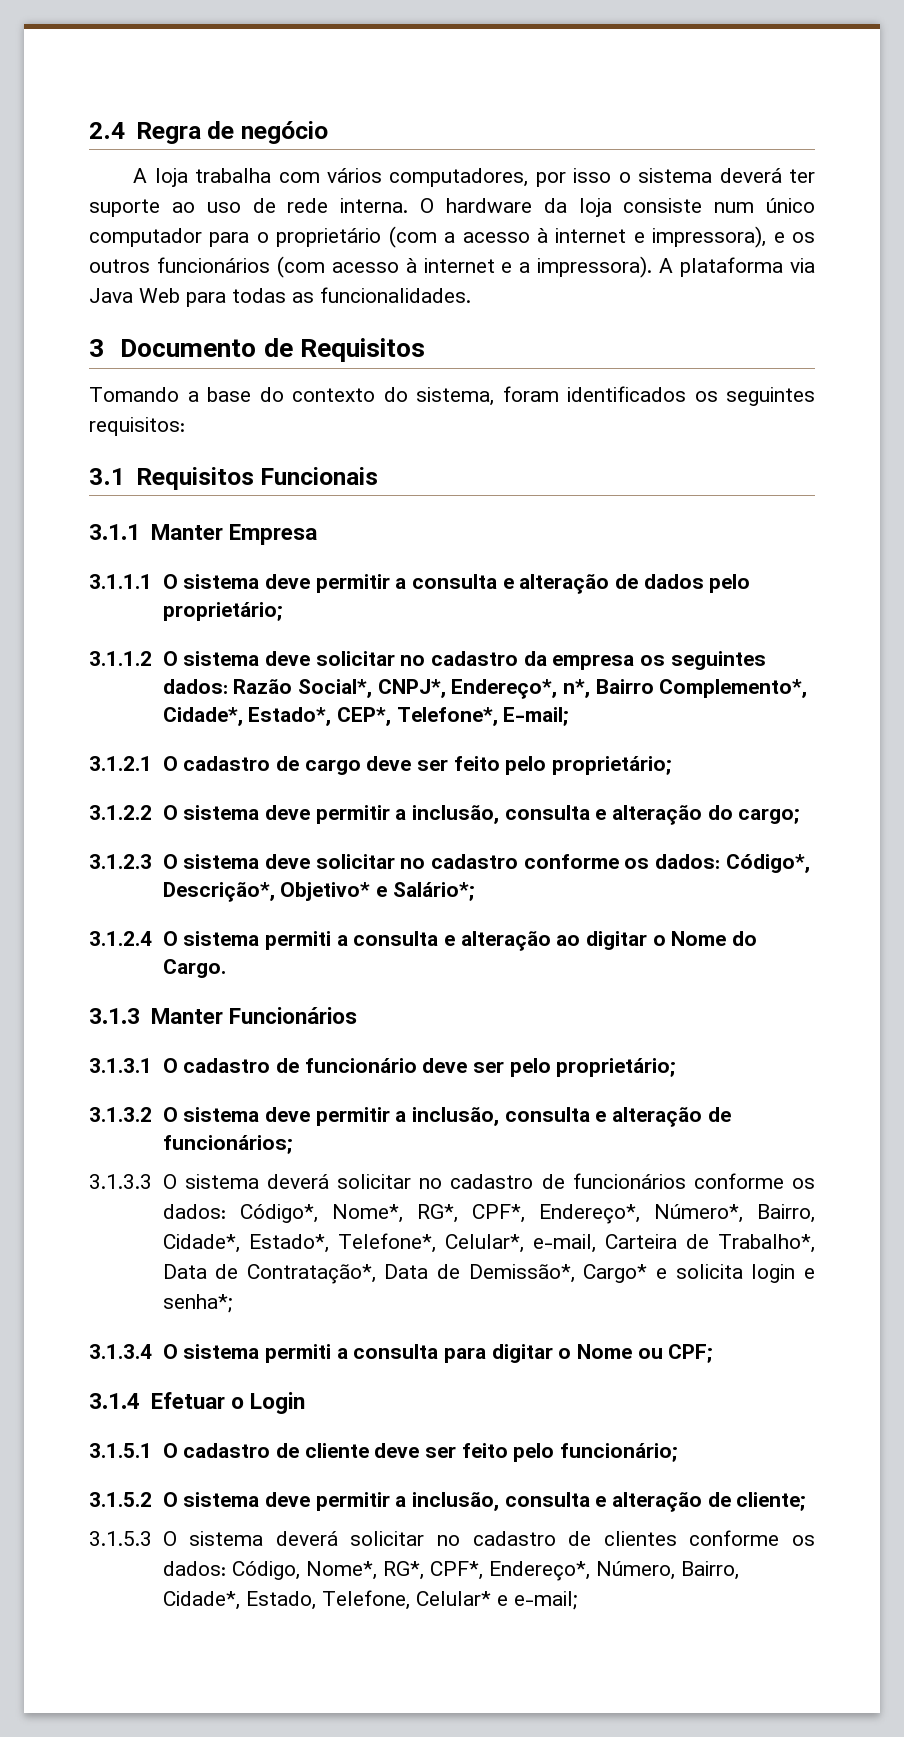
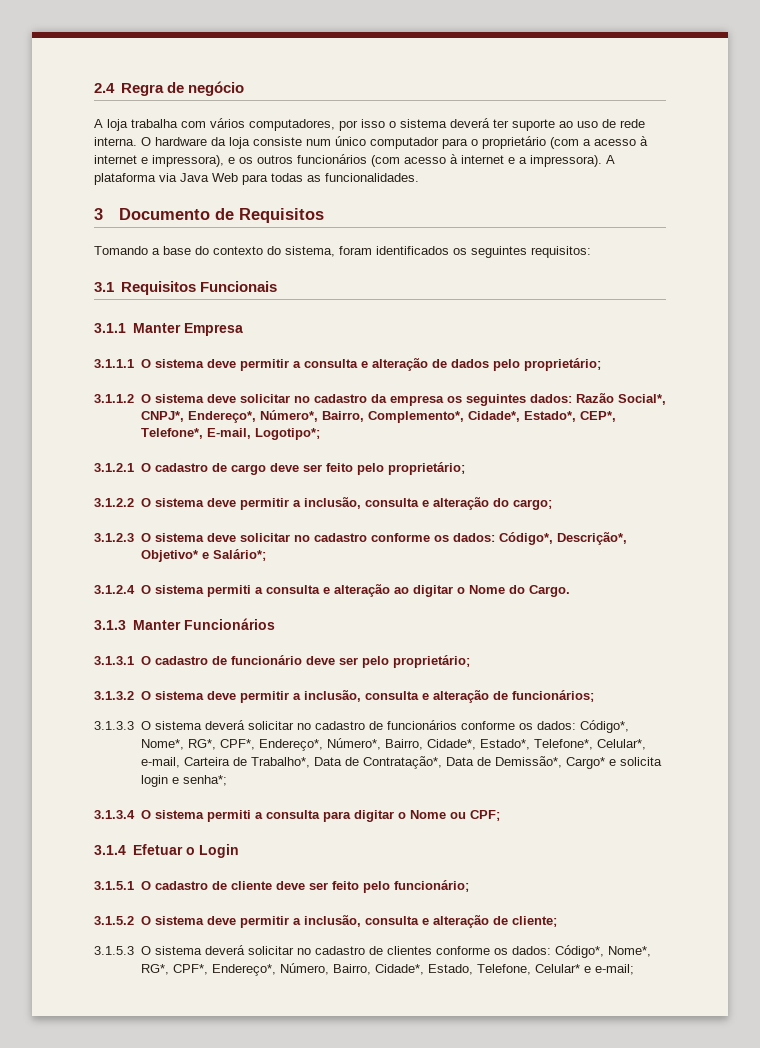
[562,679,654,698] n*, Bairro -> [259,410,364,422] Número*, Bairro,
[503,707,570,726] E-mail; -> [206,428,320,440] E-mail, Logotipo*;
[231,1561,300,1580] Código, -> [554,945,604,958] Código*,

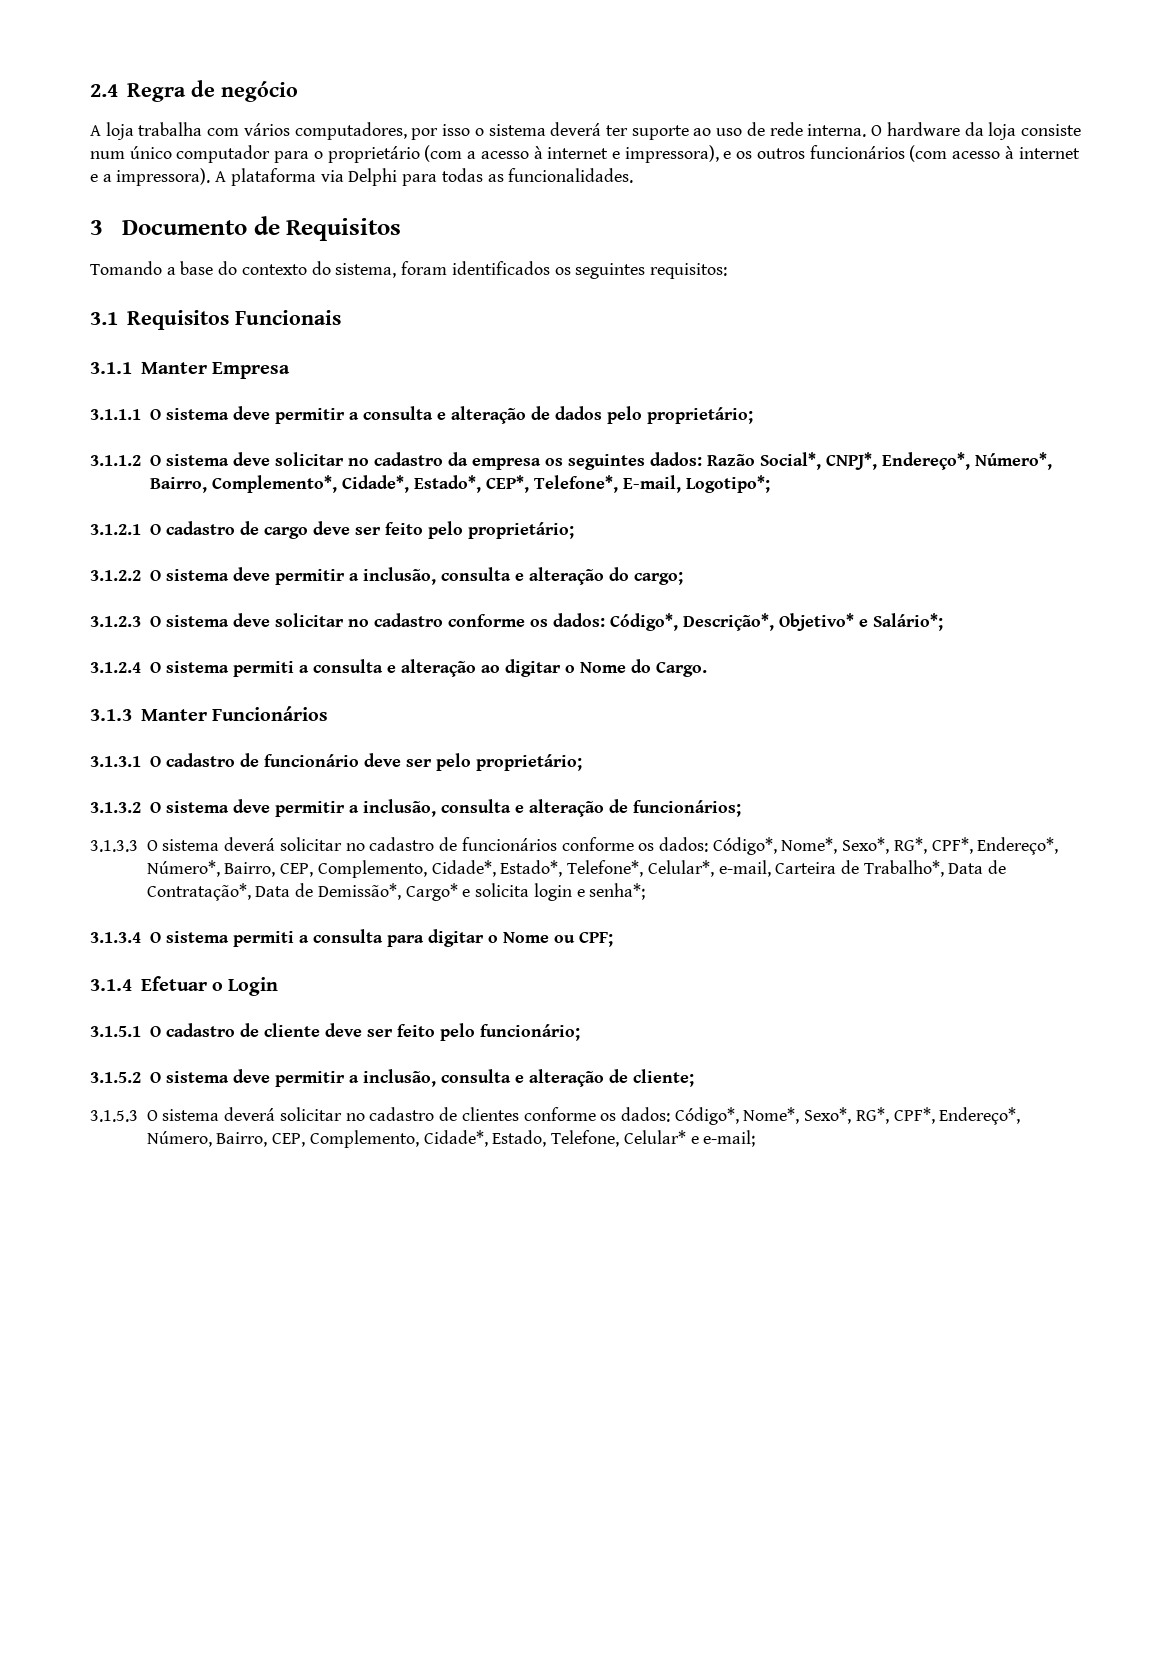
[180,173,238,182] Java Web -> [348,168,398,186] Delphi
(184, 744) none -> [842,837,890,854] Sexo*,
(423, 744) none -> [280,860,427,878] CEP, Complemento,
(651, 951) none -> [804,1107,852,1124] Sexo*,
(371, 969) none -> [272,1130,419,1148] CEP, Complemento,

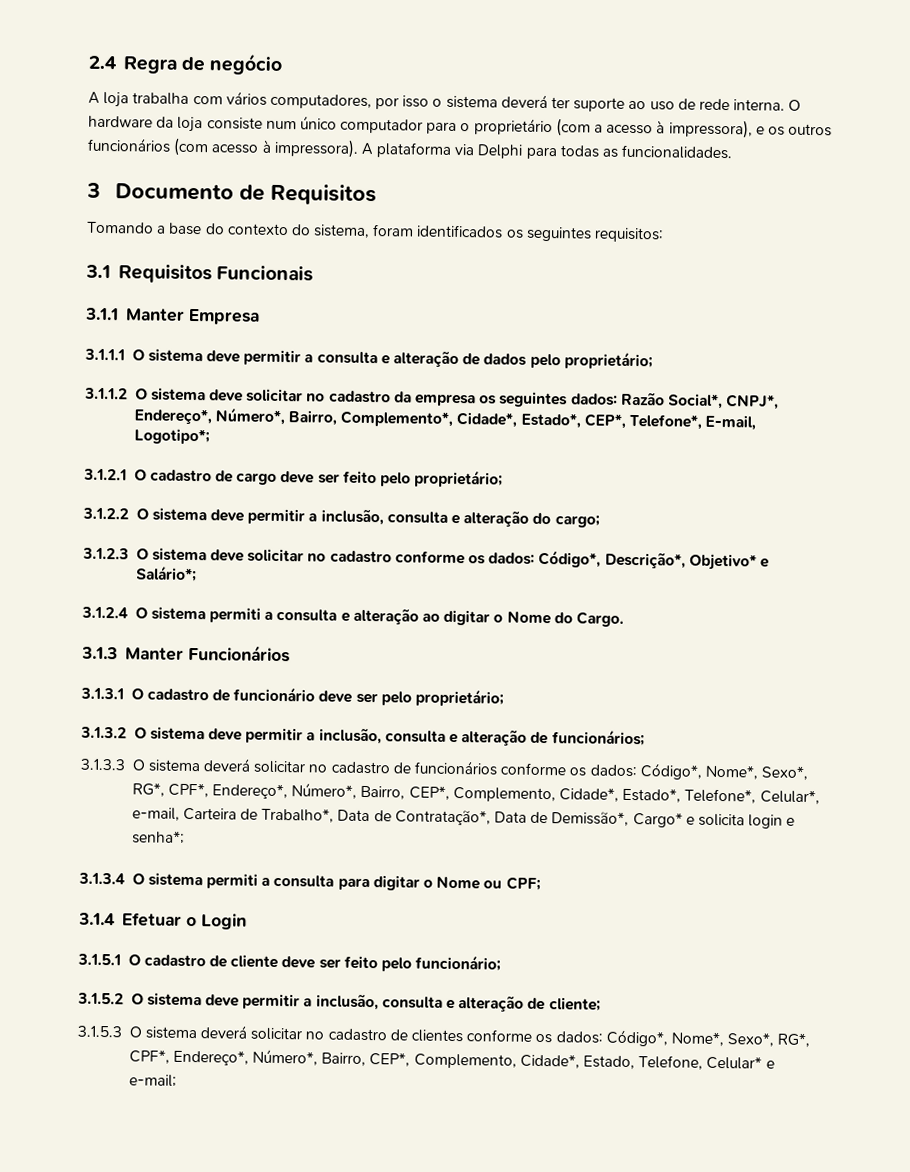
[547,147,620,159] internet e -> (666, 127) none
[1018,147,1080,159] [90,174,112,182] internet e a -> (272, 146) none
[280,863,314,877] CEP, -> [408,785,450,800] CEP*,
[146,1131,306,1147] Número, Bairro, CEP, -> [252,1049,411,1067] Número*, Bairro, CEP*,

